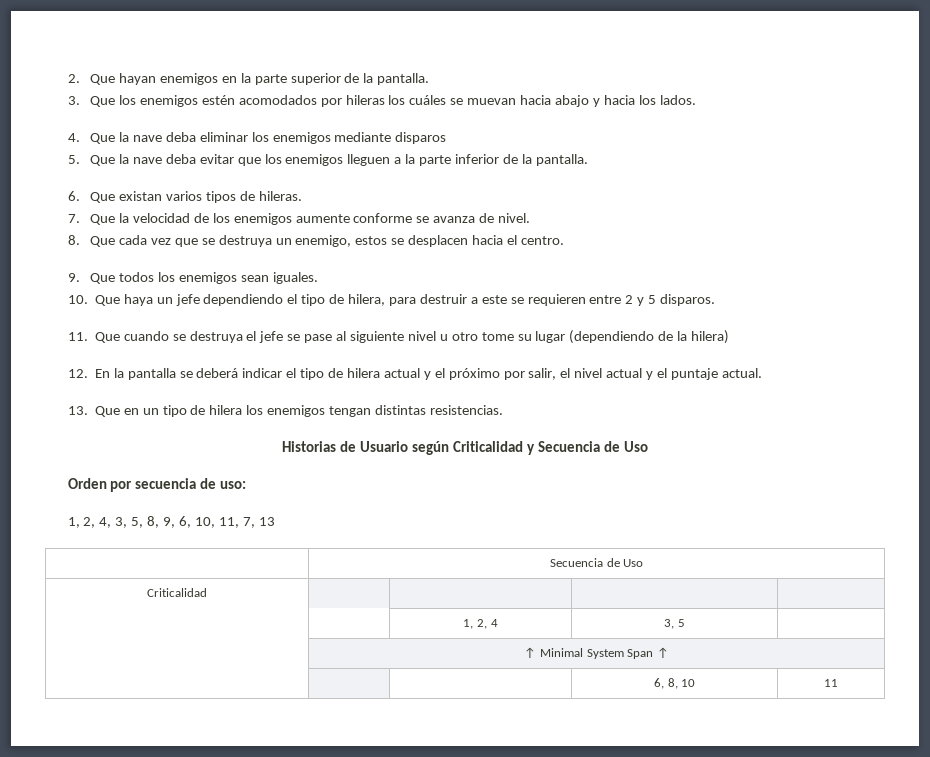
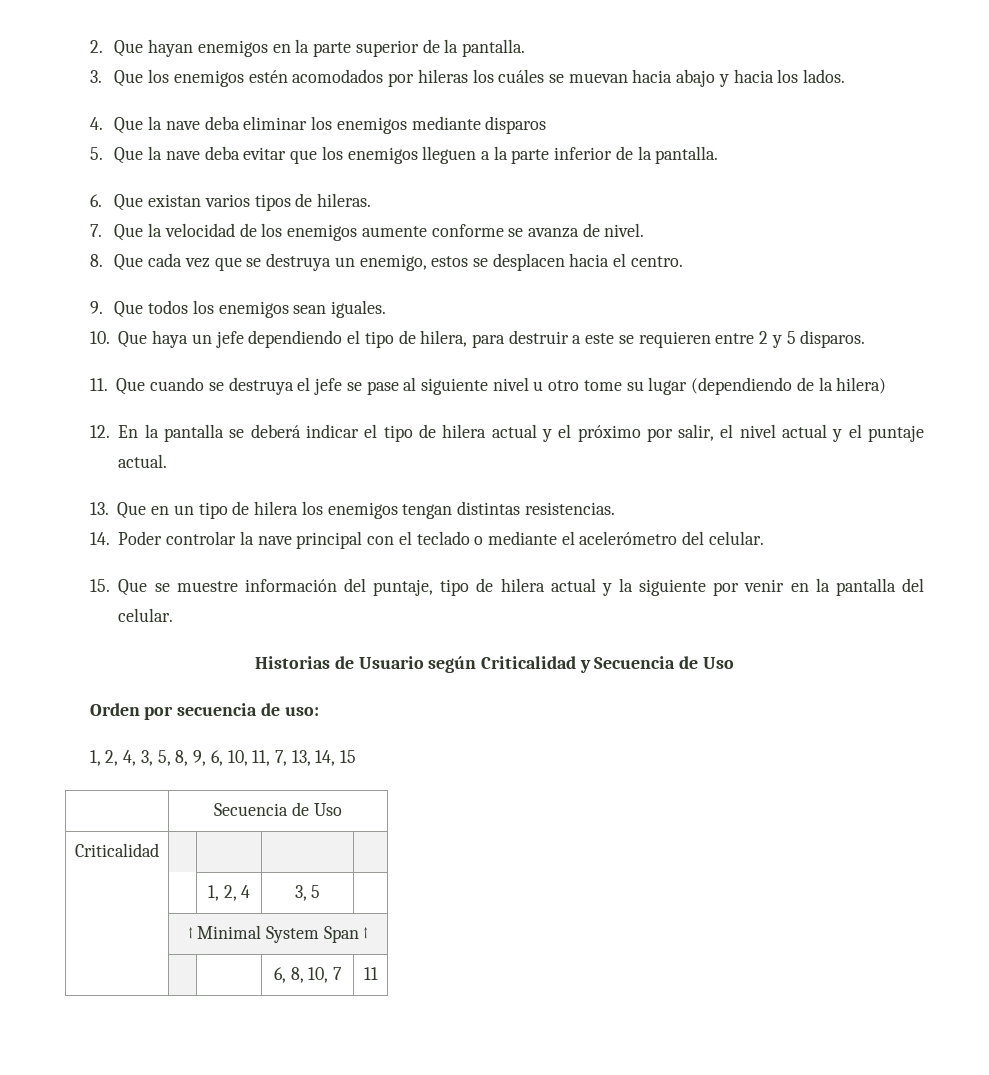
(503, 410) none -> [89,531,764,549] [89,578,924,596] [118,608,174,622] // 14. Poder controlar la nave principal con el teclado o mediante el acelerómetro del celular. // 15. Que se muestre información del puntaje, tipo de hilera actual y la siguiente por venir en la pantalla del celular.
[258,517,275,526] 13 -> [291,750,357,766] 13, 14, 15
[681,679,696,687] 10 -> [308,967,343,983] 10, 7

